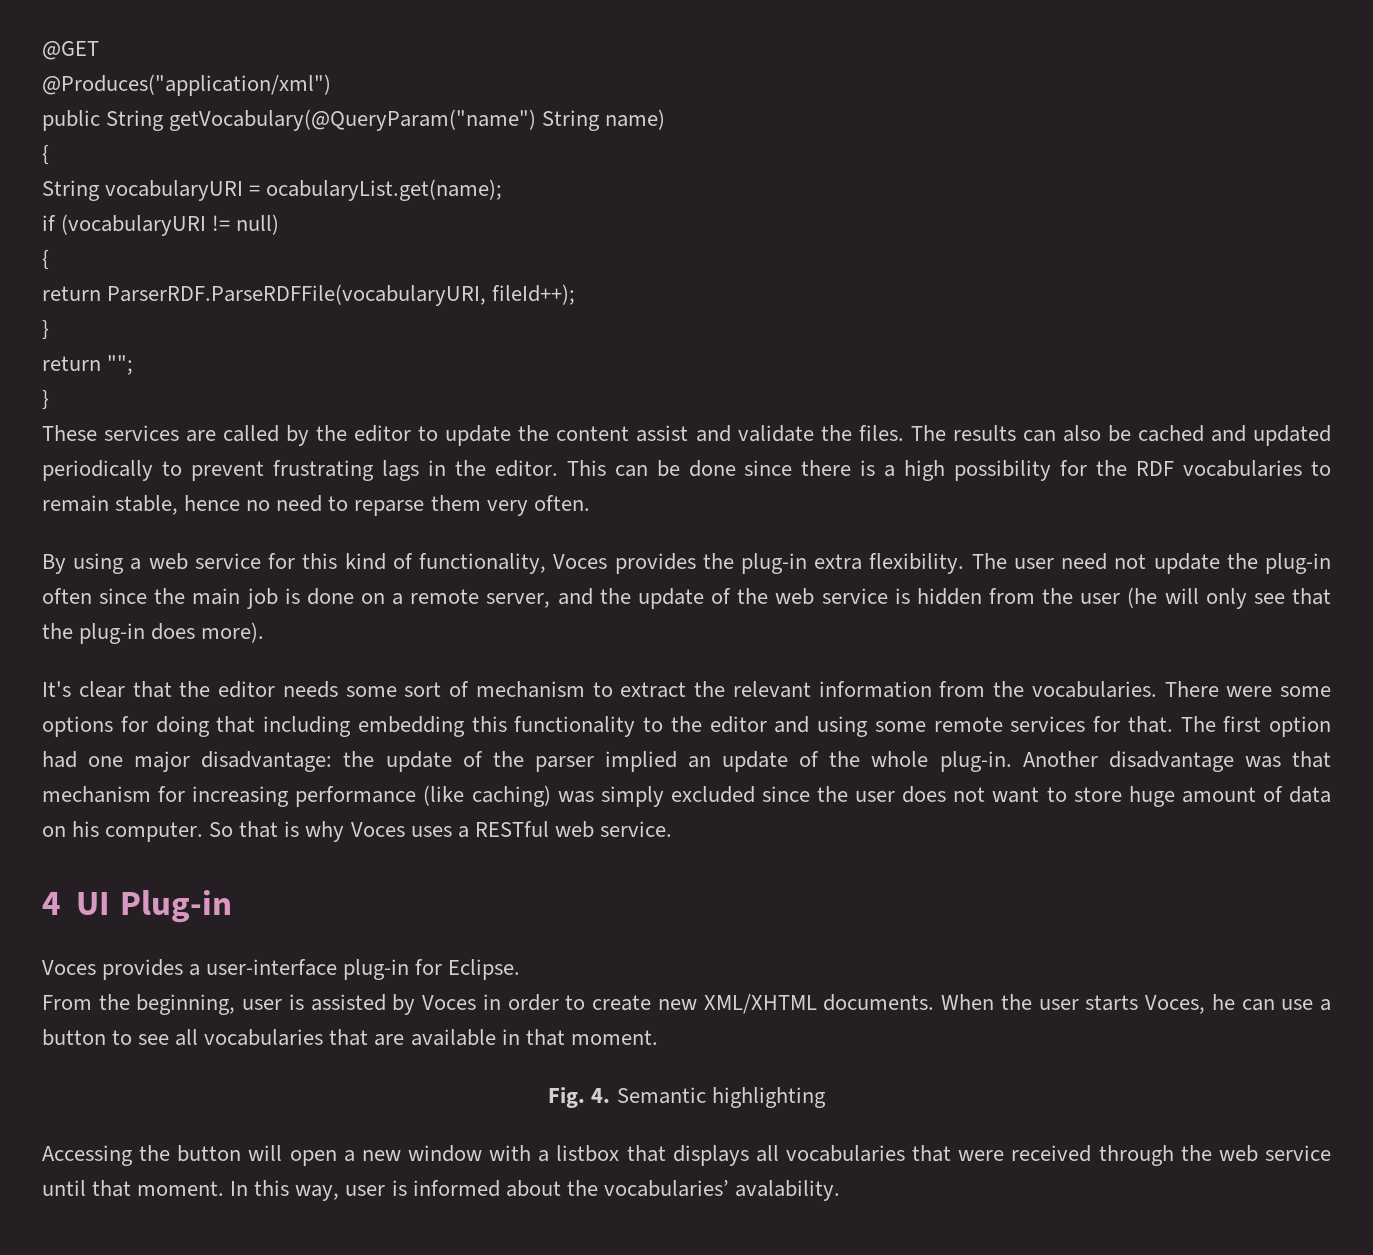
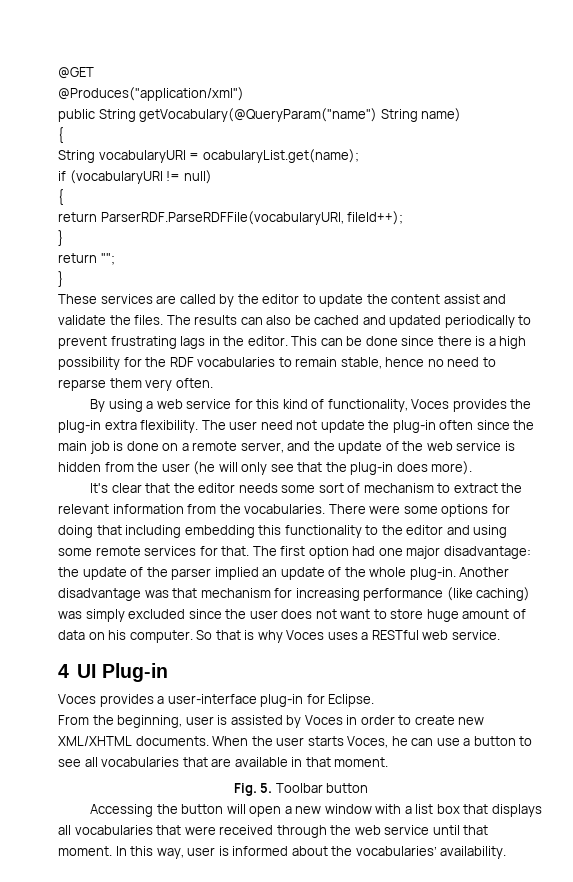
[591,1087,826,1108] 4. Semantic highlighting -> [260,783,369,793] 5. Toolbar button
[556,1145,620,1162] listbox -> [415,804,460,814] list box
[734,1180,840,1201] avalability. -> [440,846,507,859] availability.

